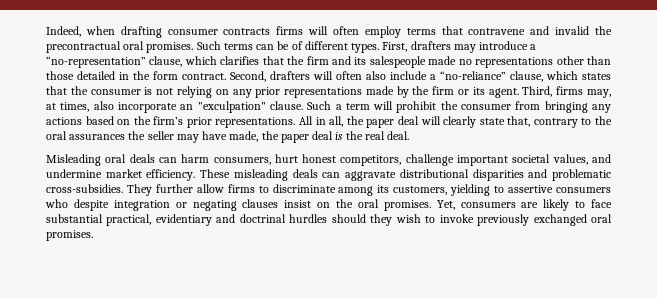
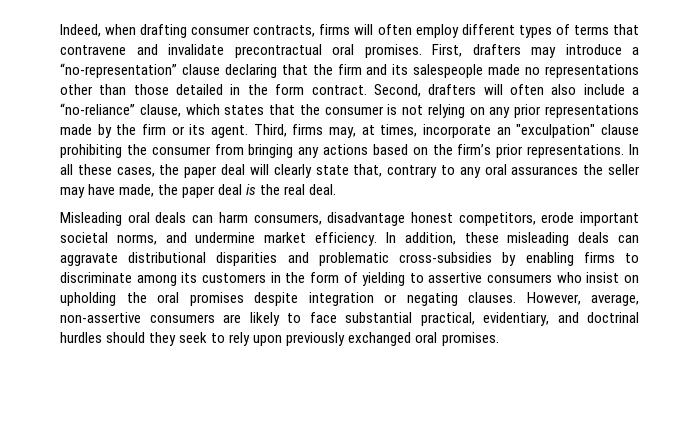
[223,28,271,35] contracts -> [253,25,316,37] contracts,
(401, 32) none -> [461,24,570,38] different types of
[555,26,612,35] invalid the -> [168,44,224,55] invalidate
[196,41,380,53] Such terms can be of different types. -> (422, 51) none
[149,56,260,67] clause, which clarifies -> [181,64,277,78] clause declaring
[93,101,114,110] also -> (418, 130) none
[269,101,437,113] clause. Such a term will prohibit -> [601,124,640,135] [60,144,122,158] clause prohibiting
[299,116,344,127] All in all, -> [629,144,640,155] [60,164,155,177] In all these cases,
[594,116,612,125] the -> [459,167,481,178] any
[274,154,298,163] hurt -> [327,212,406,226] disadvantage
[405,154,454,166] challenge -> [541,212,575,223] erode
[552,154,588,165] values, -> [116,234,157,245] norms,
[200,169,231,178] These -> [385,232,499,245] In addition, these
[46,184,224,196] cross-subsidies. They further allow -> [399,252,574,266] cross-subsidies by enabling
[393,186,448,195] customers, -> [201,272,358,283] customers in the form of
[73,199,455,211] despite integration or negating clauses insist on the oral promises. Yet, -> [586,272,640,283] [60,292,639,306] [60,312,141,323] insist on upholding the oral promises despite integration or negating clauses. However, average, non-assertive
[155,214,212,226] evidentiary -> [483,312,549,326] evidentiary,
[395,214,474,223] wish to invoke -> [179,332,283,346] seek to rely upon

